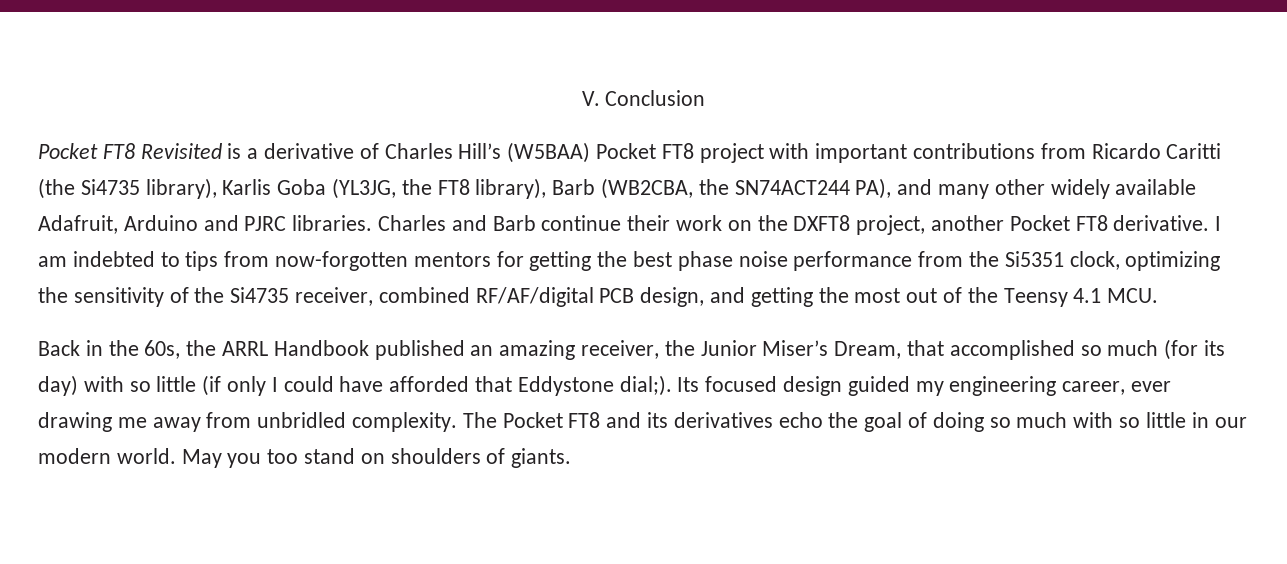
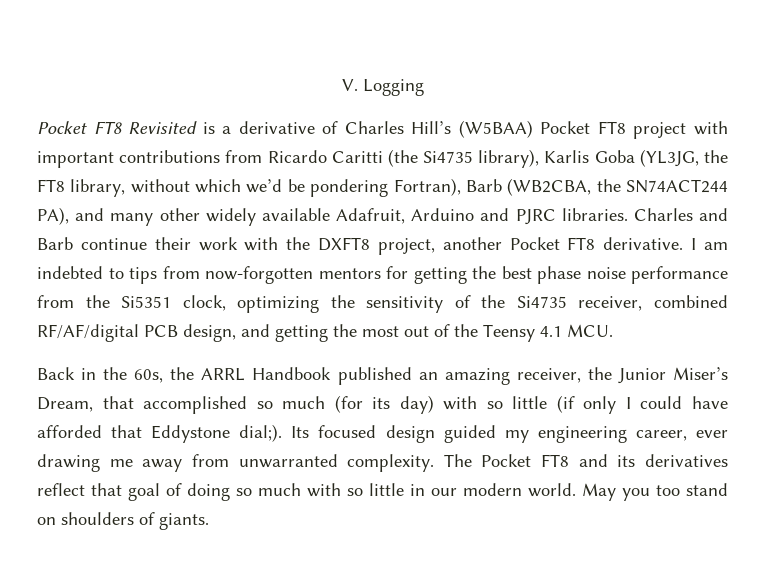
[605,90,706,106] Conclusion -> [362,79,424,96] Logging
[475,178,547,199] library), -> [70,178,461,197] library, without which we’d be pondering Fortran),
[727,220,752,231] on -> [244,237,279,251] with
[257,412,347,428] unbridled -> [238,454,338,468] unwarranted
[778,412,859,428] echo the -> [37,483,122,496] reflect that

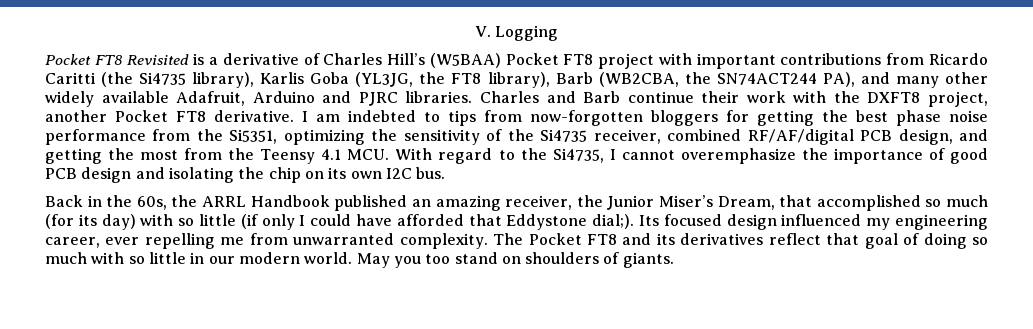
[70,178,461,197] library, without which we’d be pondering Fortran), -> [487,72,550,88] library),
[318,268,381,279] mentors -> [651,110,718,126] bloggers
[121,295,226,311] Si5351 clock, -> [229,129,278,144] Si5351,
[404,324,450,337] out of -> [184,148,223,160] from
(613, 330) none -> [395,148,989,164] [45,167,446,183] With regard to the Si4735, I cannot overemphasize the importance of good PCB design and isolating the chip on its own I2C bus.
[443,425,496,443] guided -> [781,214,862,226] influenced
[37,454,183,472] drawing me away -> [144,233,245,249] repelling me

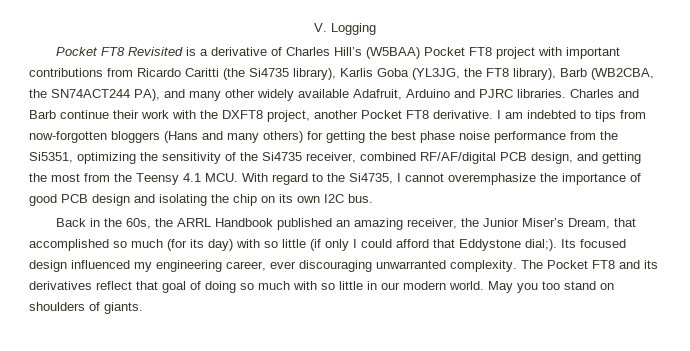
(718, 118) none -> [164,131,303,143] (Hans and many others)
[356,214,464,226] have afforded -> [396,239,429,248] afford
[144,233,288,249] repelling me from -> [299,260,372,272] discouraging

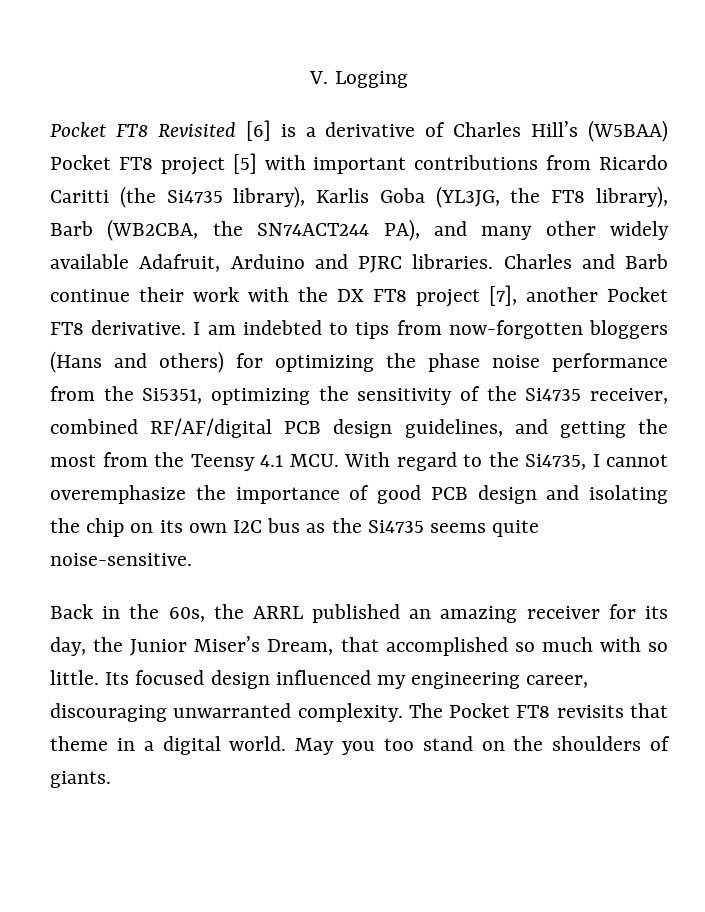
(184, 51) none -> [245,120,271,141] [6]
(536, 53) none -> [232,153,257,174] [5]
[222,110,310,122] DXFT8 project, -> [337,285,517,307] DX FT8 project [7],
[227,133,259,143] many -> (147, 360) none
[326,131,416,143] getting the best -> [275,353,416,372] optimizing the
[531,152,573,164] design, -> [333,419,503,438] design guidelines,
[348,194,373,203] bus. -> [267,518,540,537] [50,553,192,566] bus as the Si4735 seems quite noise-sensitive.
[215,218,274,227] Handbook -> (303, 612) none
[407,218,458,229] receiver, -> [526,604,668,619] [50,637,86,656] receiver for its day,
[167,239,557,251] (for its day) with so little (if only I could afford that Eddystone dial;). -> [599,637,669,652] [50,670,99,685] with so little.
[270,261,296,269] ever -> (589, 681) none
[619,260,658,269] [29,281,446,293] and its derivatives reflect that goal of doing so much with so little in our modern -> [556,703,668,718] [50,736,221,755] revisits that theme in a digital
(614, 286) none -> [513,736,544,751] the

